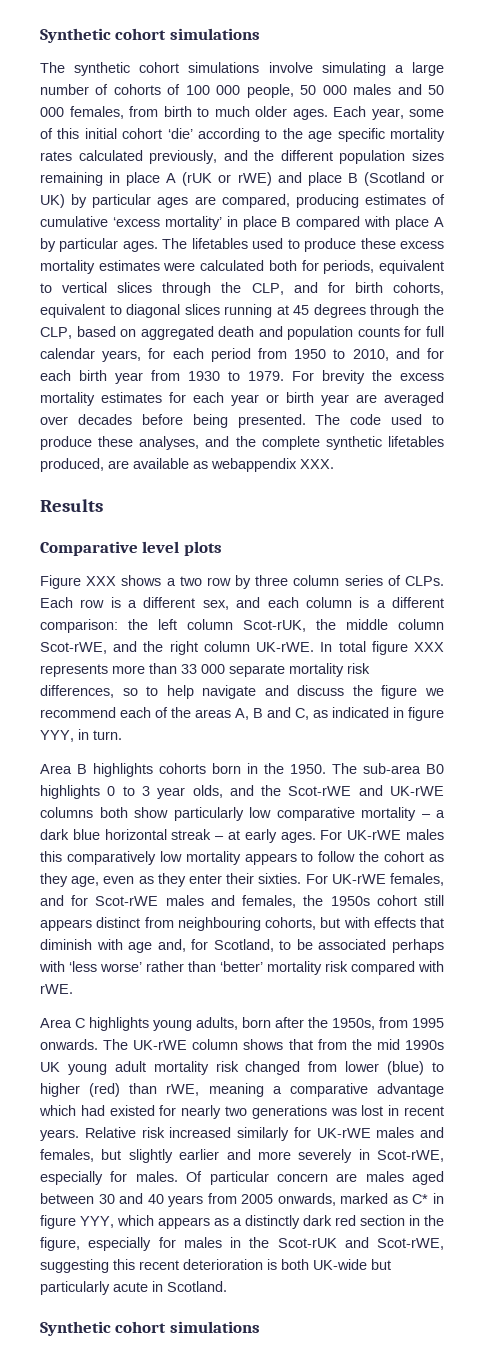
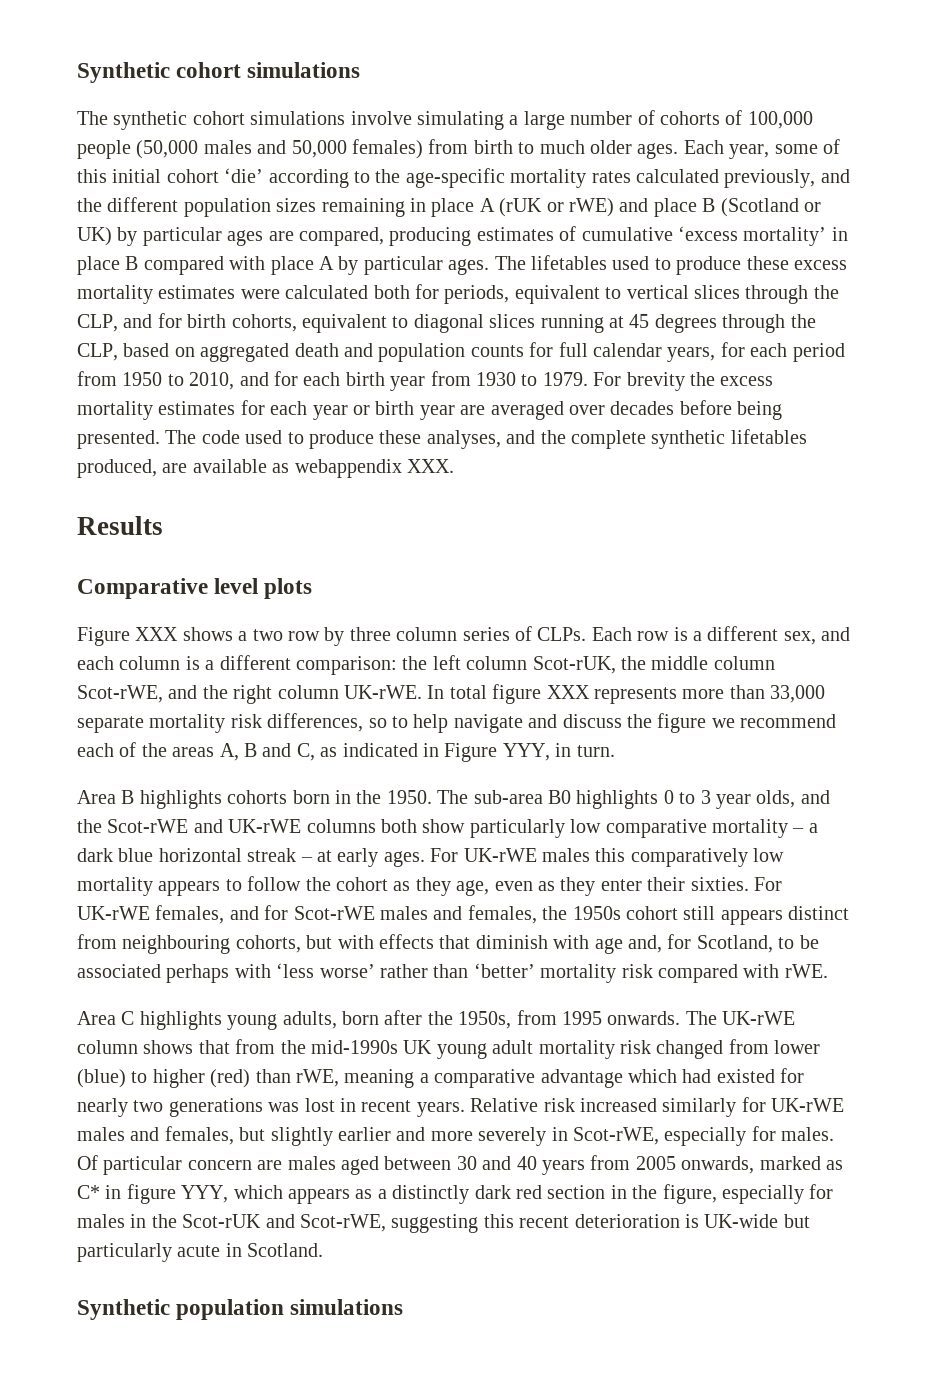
[185,84,444,98] [40,106,124,119] 100 000 people, 50 000 males and 50 000 females, -> [747,111,813,129] [77,139,423,159] 100,000 people (50,000 males and 50,000 females)
[308,128,385,142] age specific -> [405,168,505,188] age-specific
[181,664,225,674] 33 000 -> [770,685,826,703] 33,000
[408,707,444,721] figure -> [444,743,498,762] Figure
[376,1039,444,1050] mid 1990s -> [311,1040,398,1054] mid-1990s
[281,1259,309,1270] both -> (699, 1221) none
[115,1321,167,1333] cohort -> [176,1299,285,1320] population

